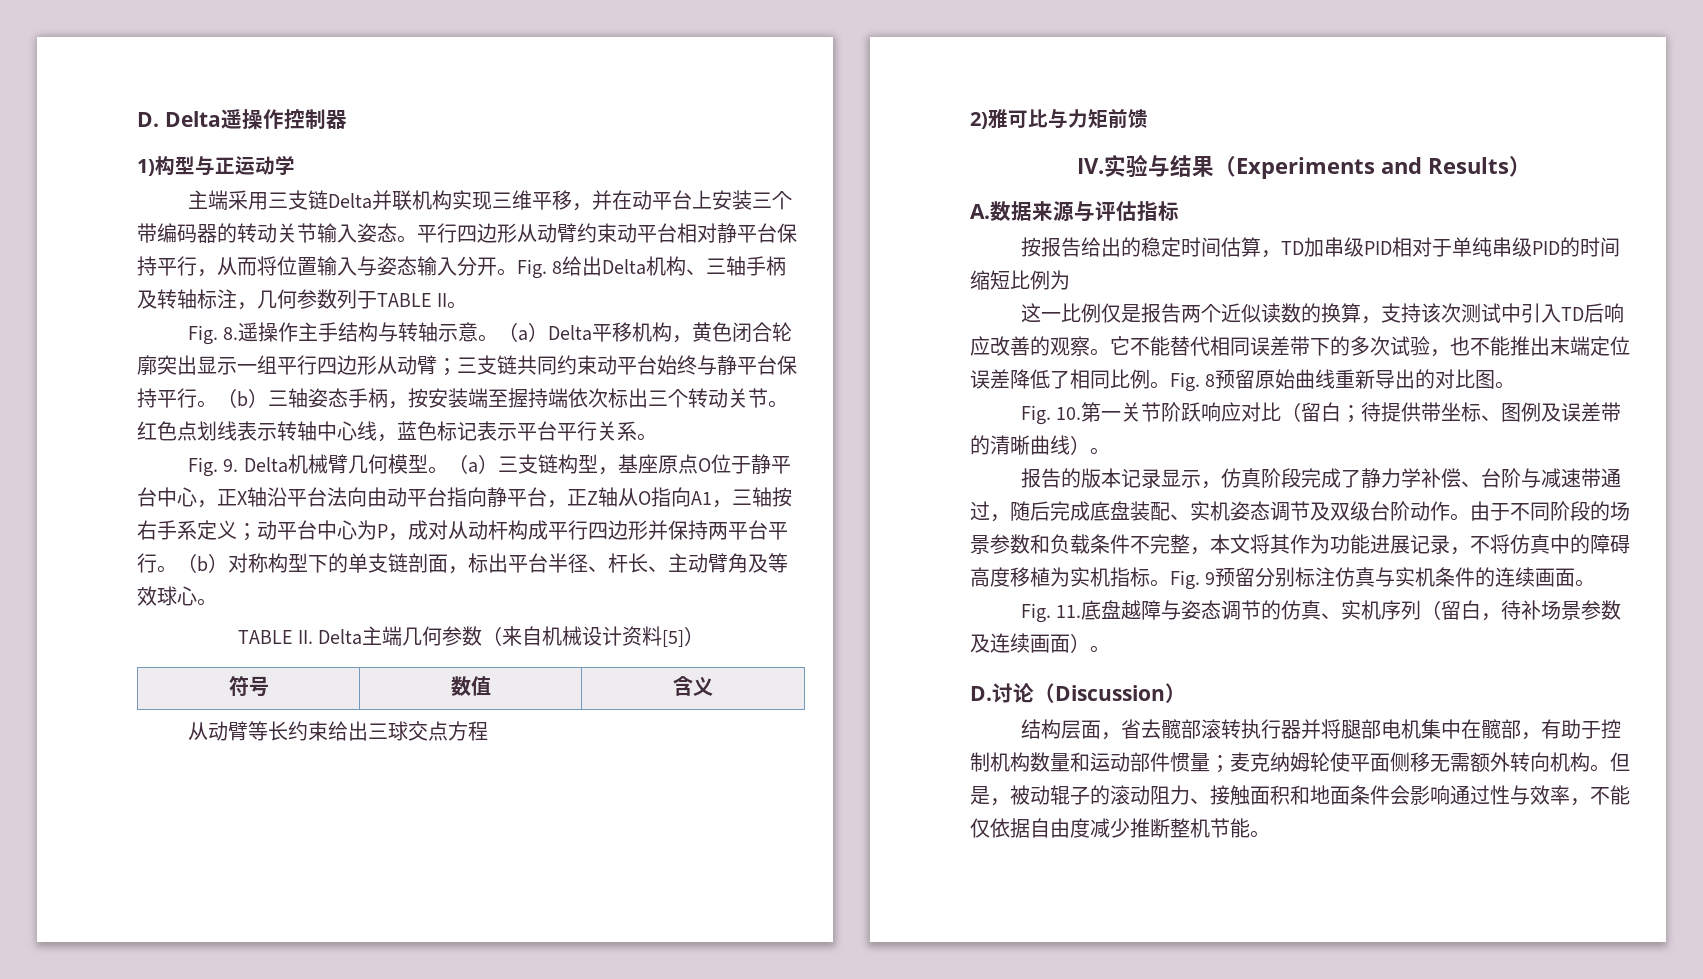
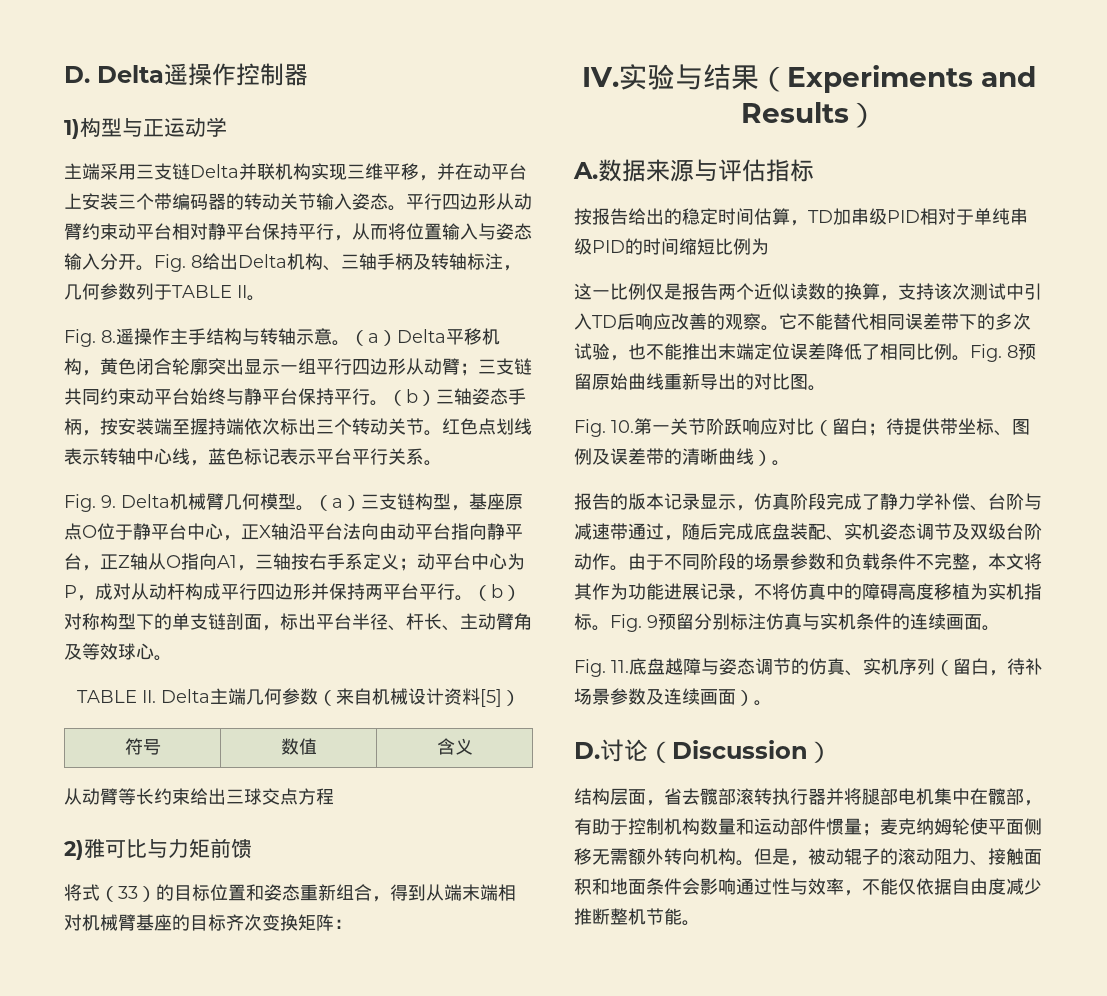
(1148, 118) none -> [64,884,516,902] [64,914,352,931] // 将式（33）的目标位置和姿态重新组合，得到从端末端相对机械臂基座的目标齐次变换矩阵：

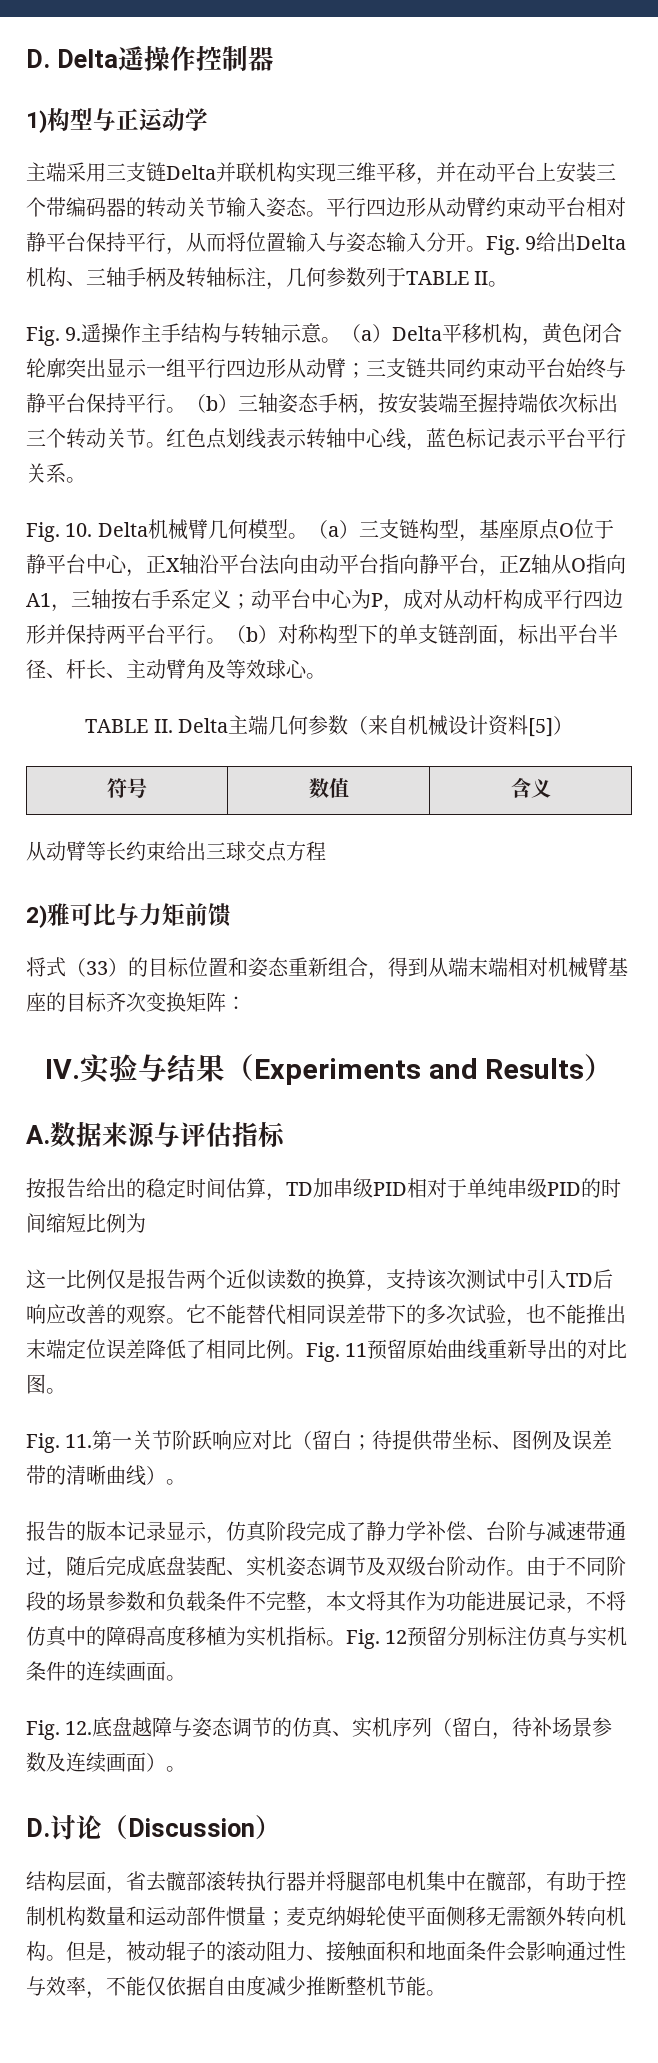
[191,255,202,268] 8 -> [525,236,537,250] 9
[101,330,116,343] 8. -> [65,327,82,341] 9.
[101,495,116,508] 9. -> [65,523,93,537] 10.
[1007,345,1018,358] 8 -> [345,1343,368,1357] 11
[611,420,634,433] 10. -> [65,1434,93,1448] 11.
[647,615,658,628] 9 -> [385,1630,408,1644] 12
[611,660,629,673] 11. -> [65,1721,93,1735] 12.

